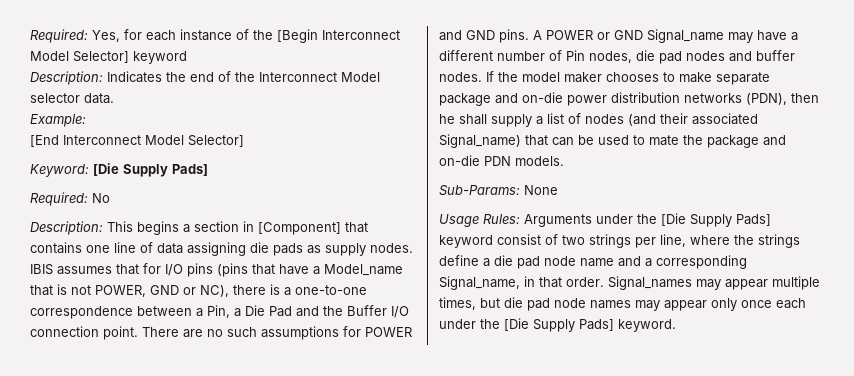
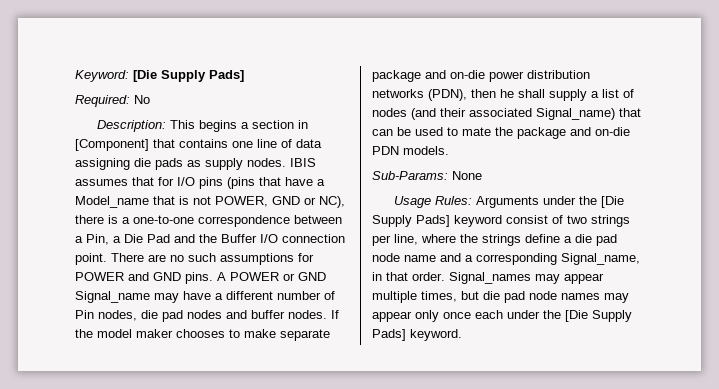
[30,29,400,43] [30,51,187,64] [30,71,380,85] [30,93,114,104] [30,114,86,127] [30,135,244,147] Required: Yes, for each instance of the [Begin Interconnect Model Selector] keyword // Description: Indicates the end of the Interconnect Model selector data. // Example: // [End Interconnect Model Selector] // -> (75, 76) none

